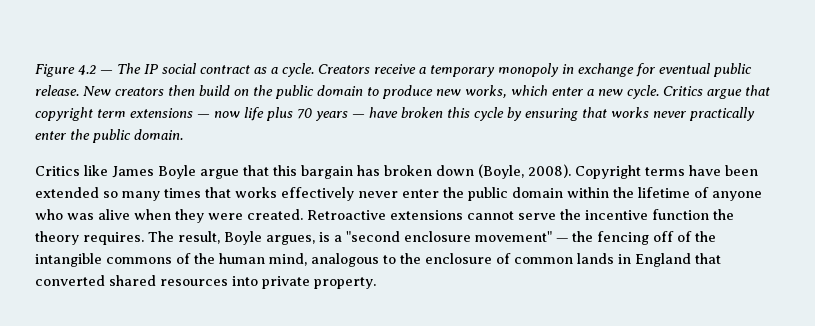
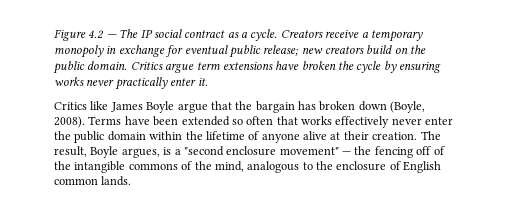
[35,85,770,99] [35,107,365,121] release. New creators then build on the public domain to produce new works, which enter a new cycle. Critics argue that copyright term extensions — now life plus 70 years — -> [263,45,427,56] [53,61,273,74] release; new creators build on the public domain. Critics argue term extensions
[447,107,470,118] this -> [338,61,354,70] the
[582,107,607,118] that -> (442, 67) none
[70,129,183,143] the public domain. -> [197,77,208,86] it.
[273,165,297,176] this -> [235,101,253,110] the
[575,165,685,179] Copyright terms -> [88,116,122,125] Terms
[122,188,201,201] many times -> [246,116,274,125] often
[35,209,734,223] [35,231,144,245] who was alive when they were created. Retroactive extensions cannot serve the incentive function the theory requires. -> [303,131,418,140] alive at their creation.
[219,253,265,264] human -> (212, 165) none
[514,253,721,267] [35,275,376,289] common lands in England that converted shared resources into private property. -> [403,161,442,173] [54,176,132,186] English common lands.

